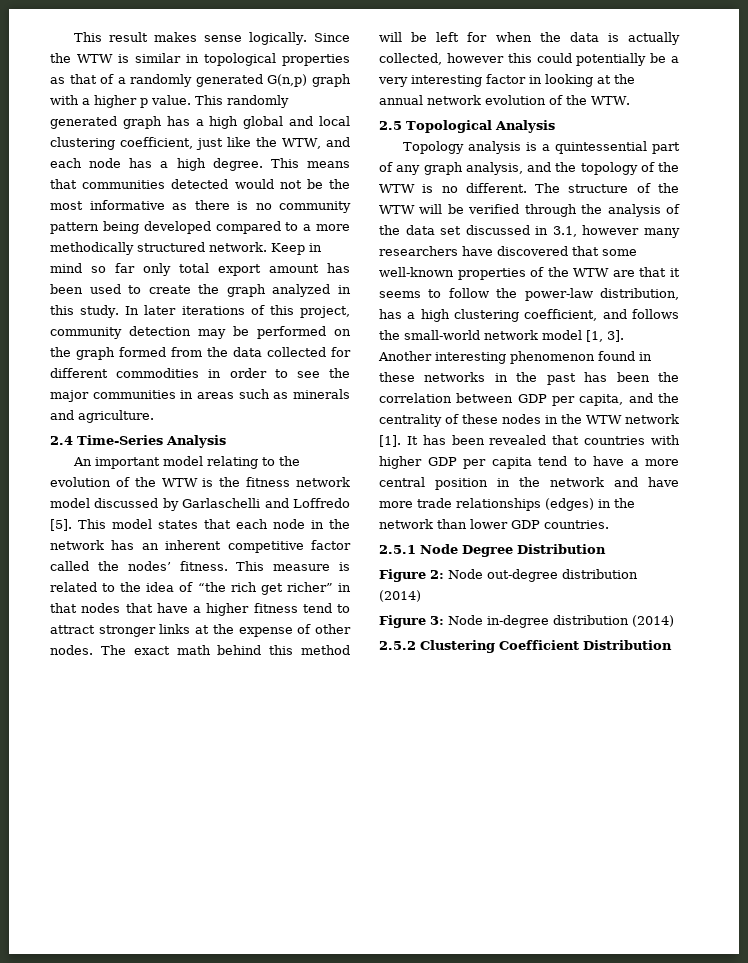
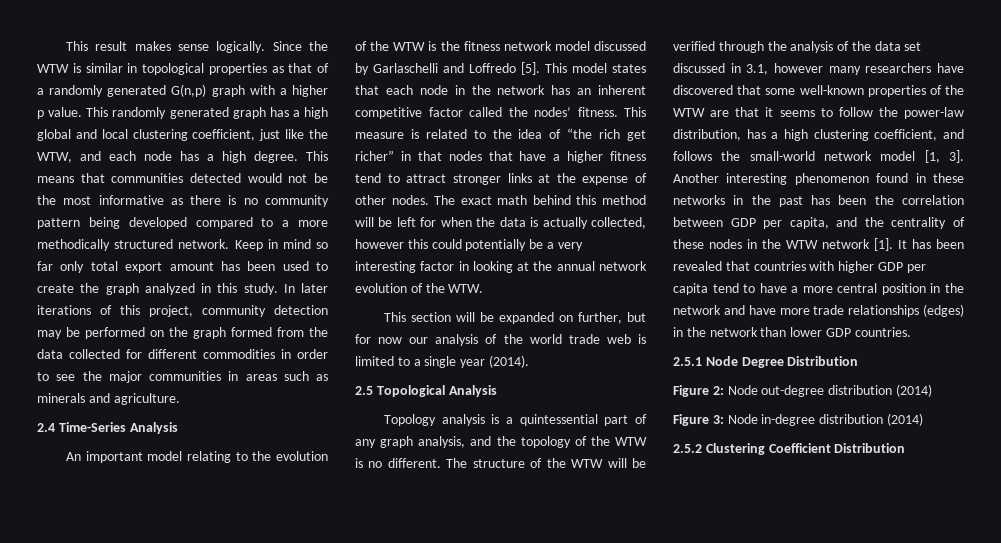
(630, 100) none -> [383,312,646,324] [355,334,646,346] [355,355,529,368] // This section will be expanded on further, but for now our analysis of the world trade web is limited to a single year (2014).

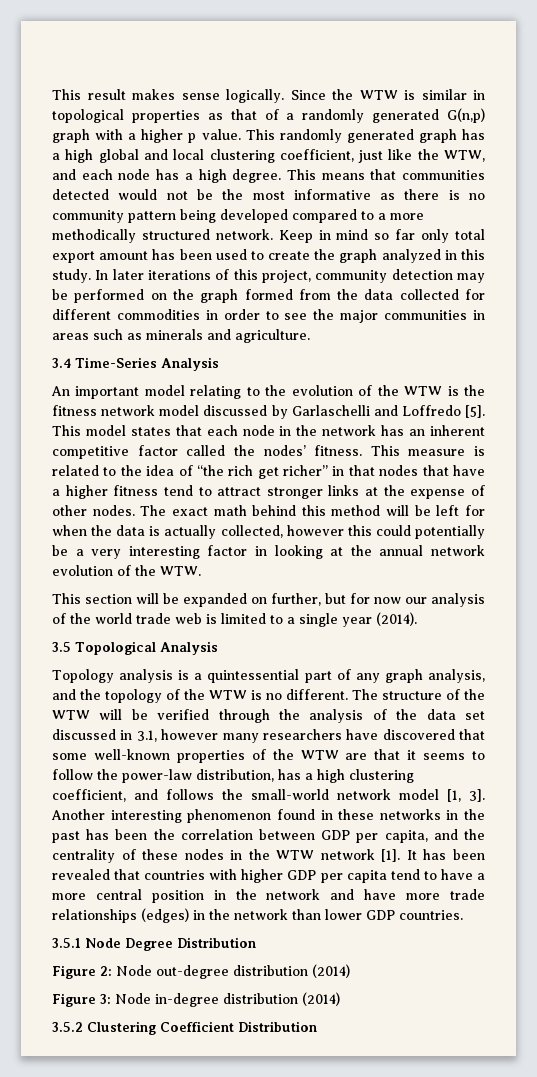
[37,423,55,432] 2.4 -> [52,358,71,368] 3.4
[355,386,373,395] 2.5 -> [52,642,71,652] 3.5
[673,357,702,366] 2.5.1 -> [52,938,81,948] 3.5.1
[673,444,702,453] 2.5.2 -> [52,1022,83,1032] 3.5.2

